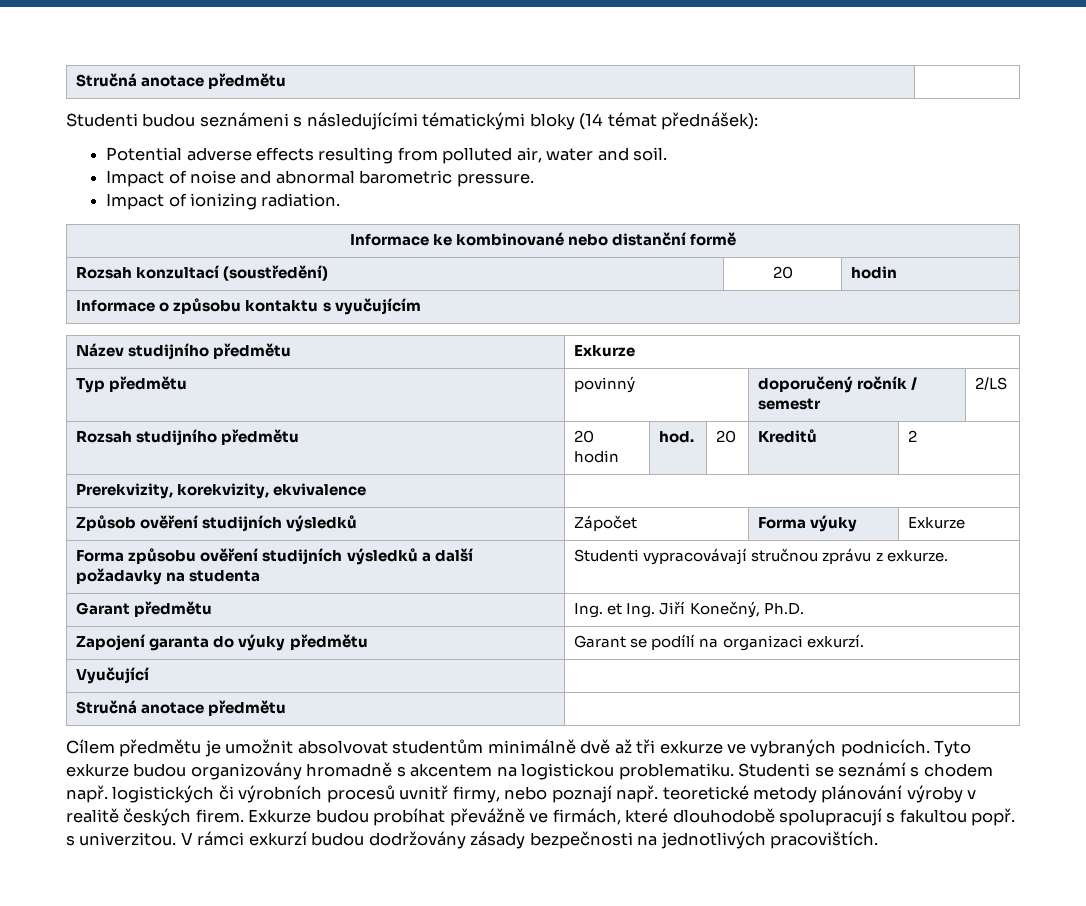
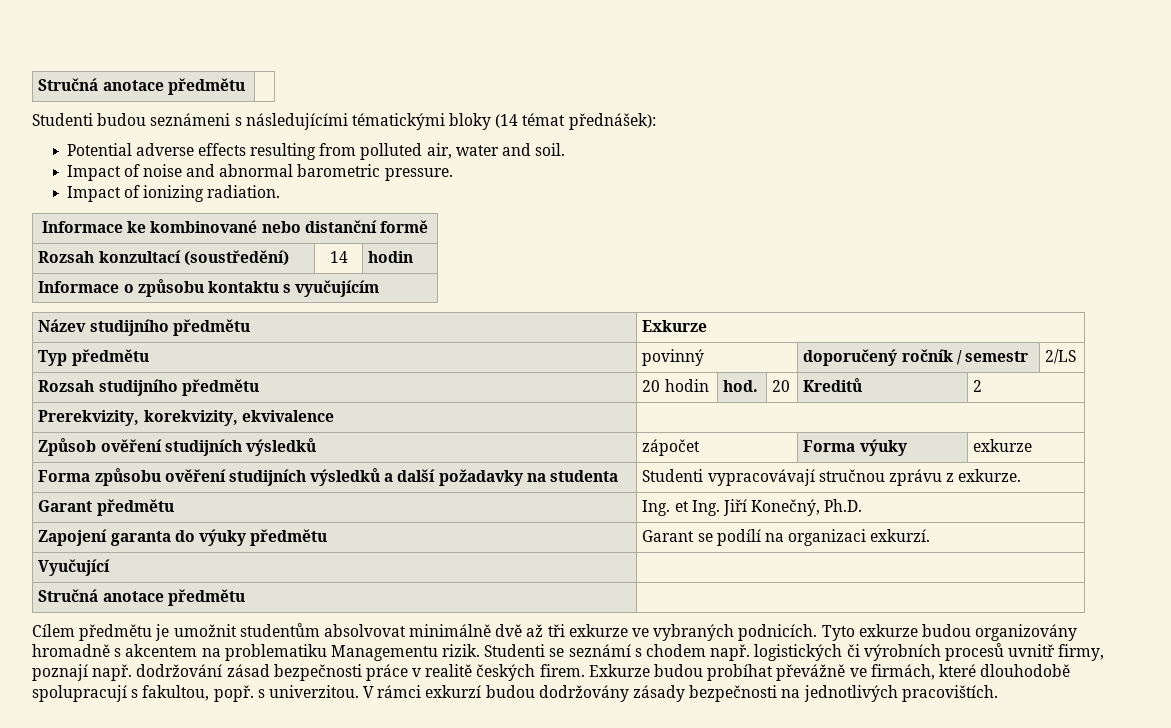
[772,266,793,279] 20 -> [329,251,348,263] 14
[574,515,638,531] Zápočet -> [642,439,701,456] zápočet
[908,517,966,529] Exkurze -> [973,439,1033,452] exkurze
[297,739,484,754] absolvovat studentům -> [239,623,406,637] studentům absolvovat
[521,763,734,780] logistickou problematiku. -> [224,644,481,661] problematiku Managementu rizik.
[504,786,548,800] nebo -> (1105, 652) none
[662,785,963,803] teoretické metody plánování výroby -> [136,664,408,681] dodržování zásad bezpečnosti práce
[899,809,967,823] fakultou -> [142,685,210,701] fakultou,

